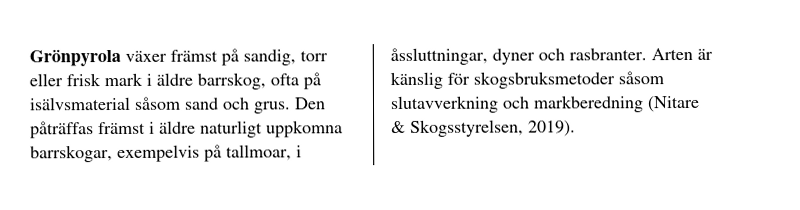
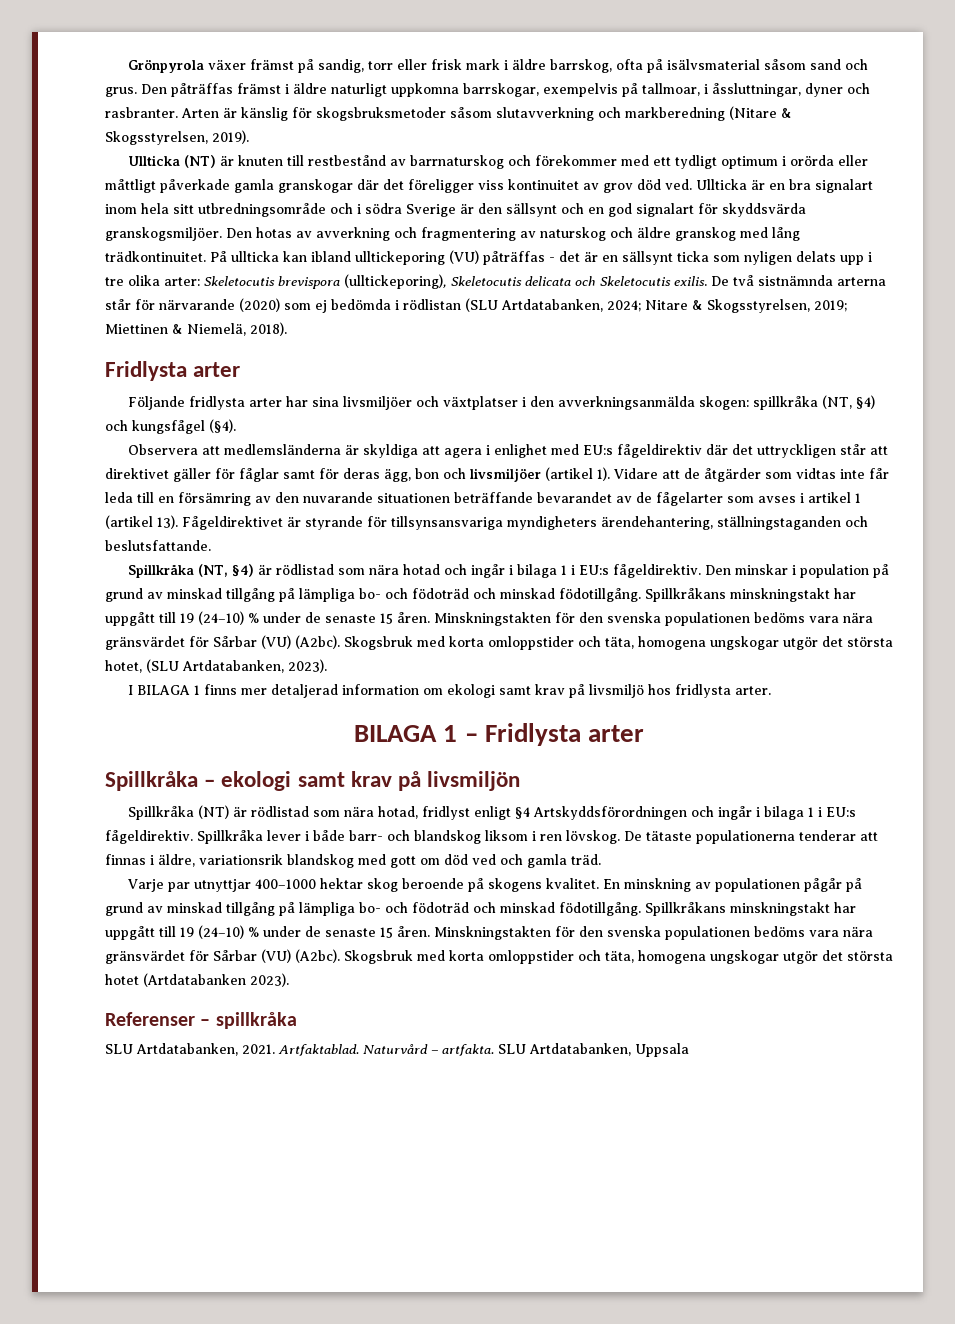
(576, 128) none -> [127,155,868,169] [105,179,873,193] [105,203,806,217] [105,227,800,241] [105,250,872,265] [105,274,886,289] [105,298,847,313] [105,322,287,336] [105,361,241,381] [127,395,875,410] [105,419,236,434] [127,444,888,458] [105,467,889,482] [105,492,861,506] [105,515,868,530] [105,540,211,551] [127,564,889,578] [105,588,856,602] [105,611,873,626] [105,635,893,650] [105,659,327,673] [127,684,771,698] [353,723,645,746] [105,771,521,791] [127,805,856,820] [105,830,878,844] [105,854,601,868] [127,878,862,892] [105,902,856,916] [105,925,873,940] [105,949,893,964] [105,973,289,987] [105,1012,297,1029] [105,1043,689,1057] // Ullticka (NT) är knuten till restbestånd av barrnaturskog och förekommer med ett tydligt optimum i orörda eller måttligt påverkade gamla granskogar där det föreligger viss kontinuitet av grov död ved. Ullticka är en bra signalart inom hela sitt utbredningsområde och i södra Sverige är den sällsynt och en god signalart för skyddsvärda granskogsmiljöer. Den hotas av avverkning och fragmentering av naturskog och äldre granskog med lång trädkontinuitet. På ullticka kan ibland ulltickeporing (VU) påträffas - det är en sällsynt ticka som nyligen delats upp i tre olika arter: Skeletocutis brevispora (ulltickeporing), Skeletocutis delicata och Skeletocutis exilis. De två sistnämnda arterna står för närvarande (2020) som ej bedömda i rödlistan (SLU Artdatabanken, 2024; Nitare & Skogsstyrelsen, 2019; Miettinen & Niemelä, 2018). // Fridlysta arter // Följande fridlysta arter har sina livsmiljöer och växtplatser i den avverkningsanmälda skogen: spillkråka (NT, §4) och kungsfågel (§4). // Observera att medlemsländerna är skyldiga att agera i enlighet med EU:s fågeldirektiv där det uttryckligen står att direktivet gäller för fåglar samt för deras ägg, bon och livsmiljöer (artikel 1). Vidare att de åtgärder som vidtas inte får leda till en försämring av den nuvarande situationen beträffande bevarandet av de fågelarter som avses i artikel 1 (artikel 13). Fågeldirektivet är styrande för tillsynsansvariga myndigheters ärendehantering, ställningstaganden och beslutsfattande. // Spillkråka (NT, §4) är rödlistad som nära hotad och ingår i bilaga 1 i EU:s fågeldirektiv. Den minskar i population på grund av minskad tillgång på lämpliga bo- och födoträd och minskad födotillgång. Spillkråkans minskningstakt har uppgått till 19 (24–10) % under de senaste 15 åren. Minskningstakten för den svenska populationen bedöms vara nära gränsvärdet för Sårbar (VU) (A2bc). Skogsbruk med korta omloppstider och täta, homogena ungskogar utgör det största hotet, (SLU Artdatabanken, 2023). // I BILAGA 1 finns mer detaljerad information om ekologi samt krav på livsmiljö hos fridlysta arter. // BILAGA 1 – Fridlysta arter // Spillkråka – ekologi samt krav på livsmiljön // Spillkråka (NT) är rödlistad som nära hotad, fridlyst enligt §4 Artskyddsförordningen och ingår i bilaga 1 i EU:s fågeldirektiv. Spillkråka lever i både barr- och blandskog liksom i ren lövskog. De tätaste populationerna tenderar att finnas i äldre, variationsrik blandskog med gott om död ved och gamla träd. // Varje par utnyttjar 400–1000 hektar skog beroende på skogens kvalitet. En minskning av populationen pågår på grund av minskad tillgång på lämpliga bo- och födoträd och minskad födotillgång. Spillkråkans minskningstakt har uppgått till 19 (24–10) % under de senaste 15 åren. Minskningstakten för den svenska populationen bedöms vara nära gränsvärdet för Sårbar (VU) (A2bc). Skogsbruk med korta omloppstider och täta, homogena ungskogar utgör det största hotet (Artdatabanken 2023). // Referenser – spillkråka // SLU Artdatabanken, 2021. Artfaktablad. Naturvård – artfakta. SLU Artdatabanken, Uppsala

